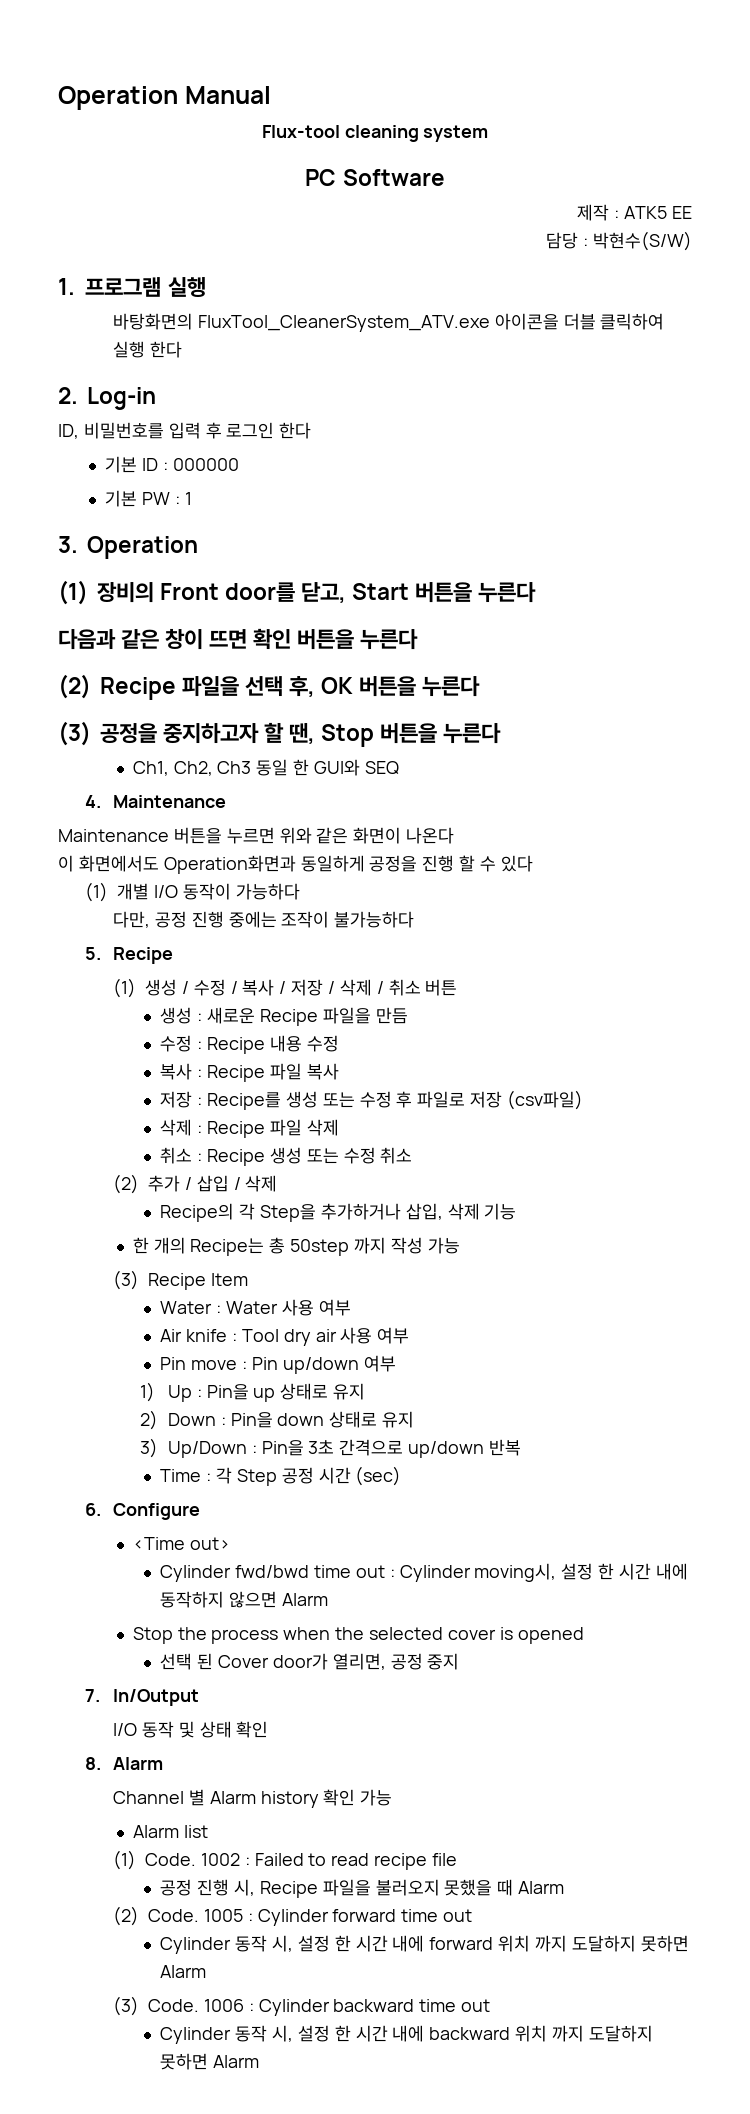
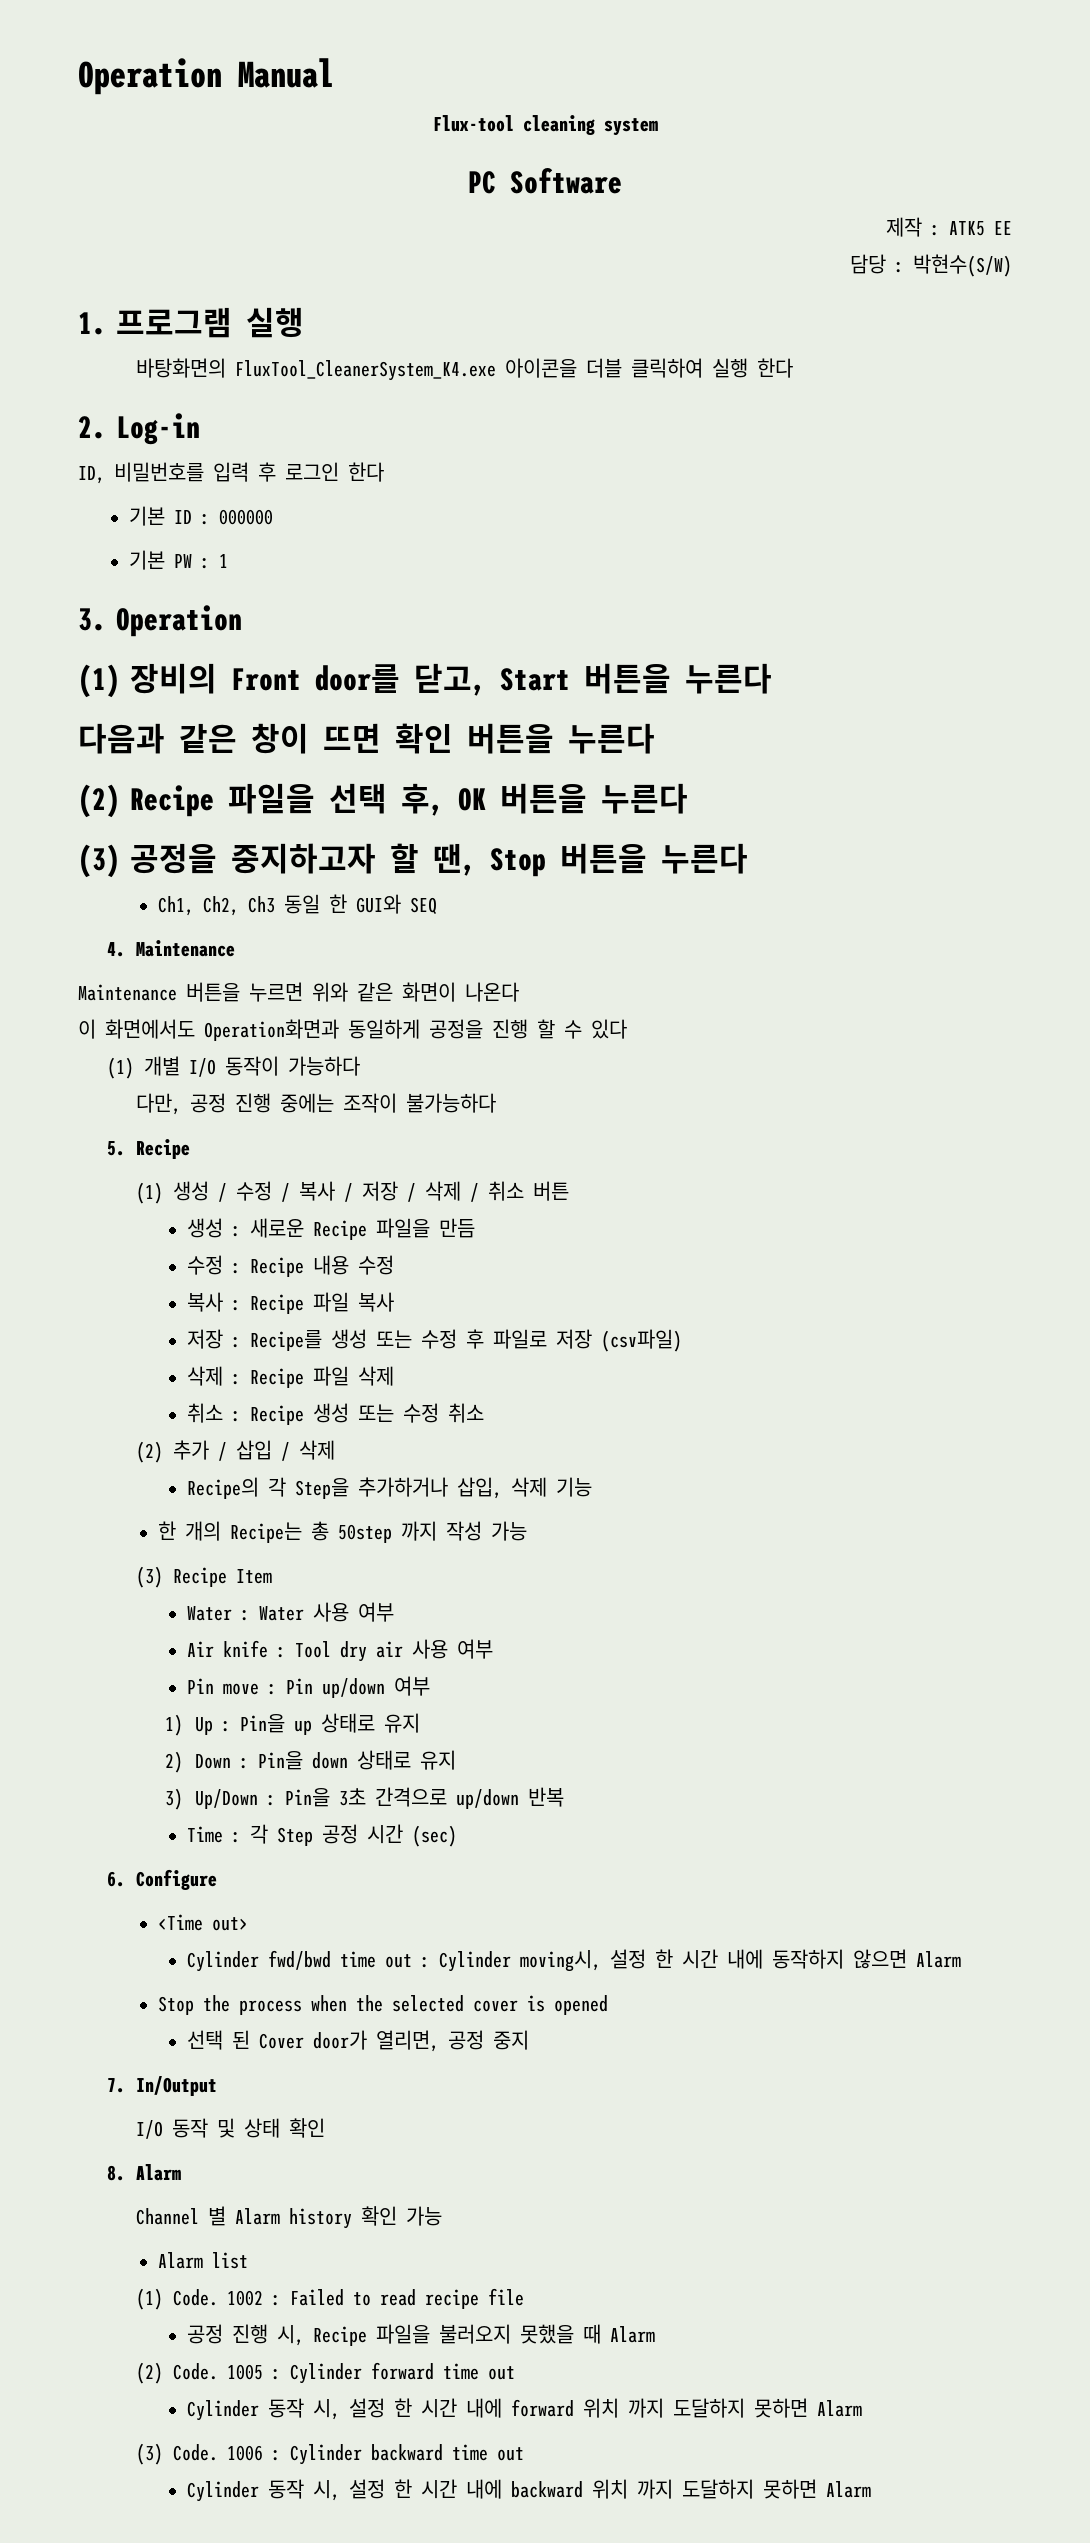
[197,315,490,332] FluxTool_CleanerSystem_ATV.exe -> [235,360,497,381] FluxTool_CleanerSystem_K4.exe

